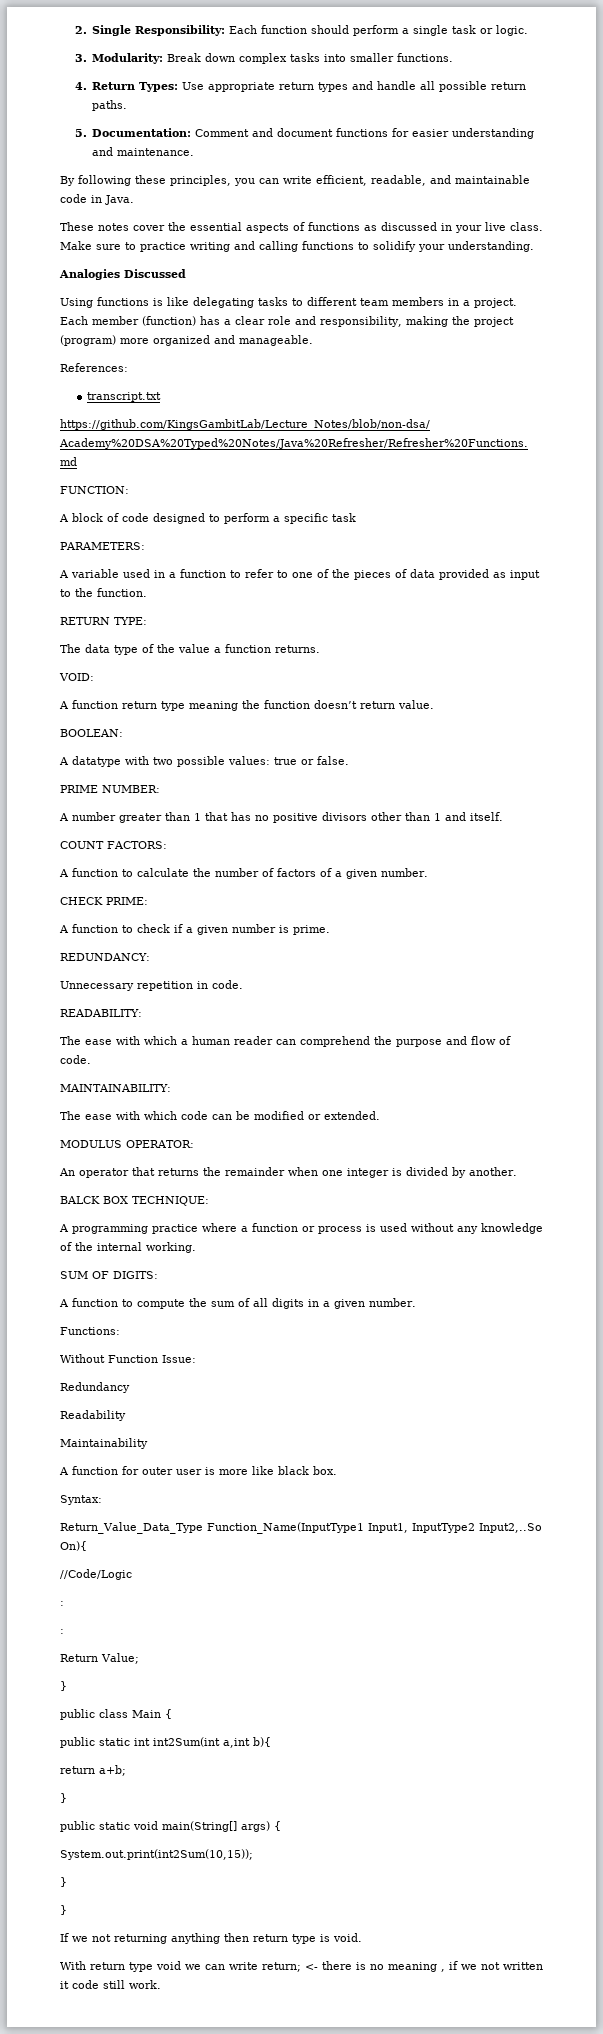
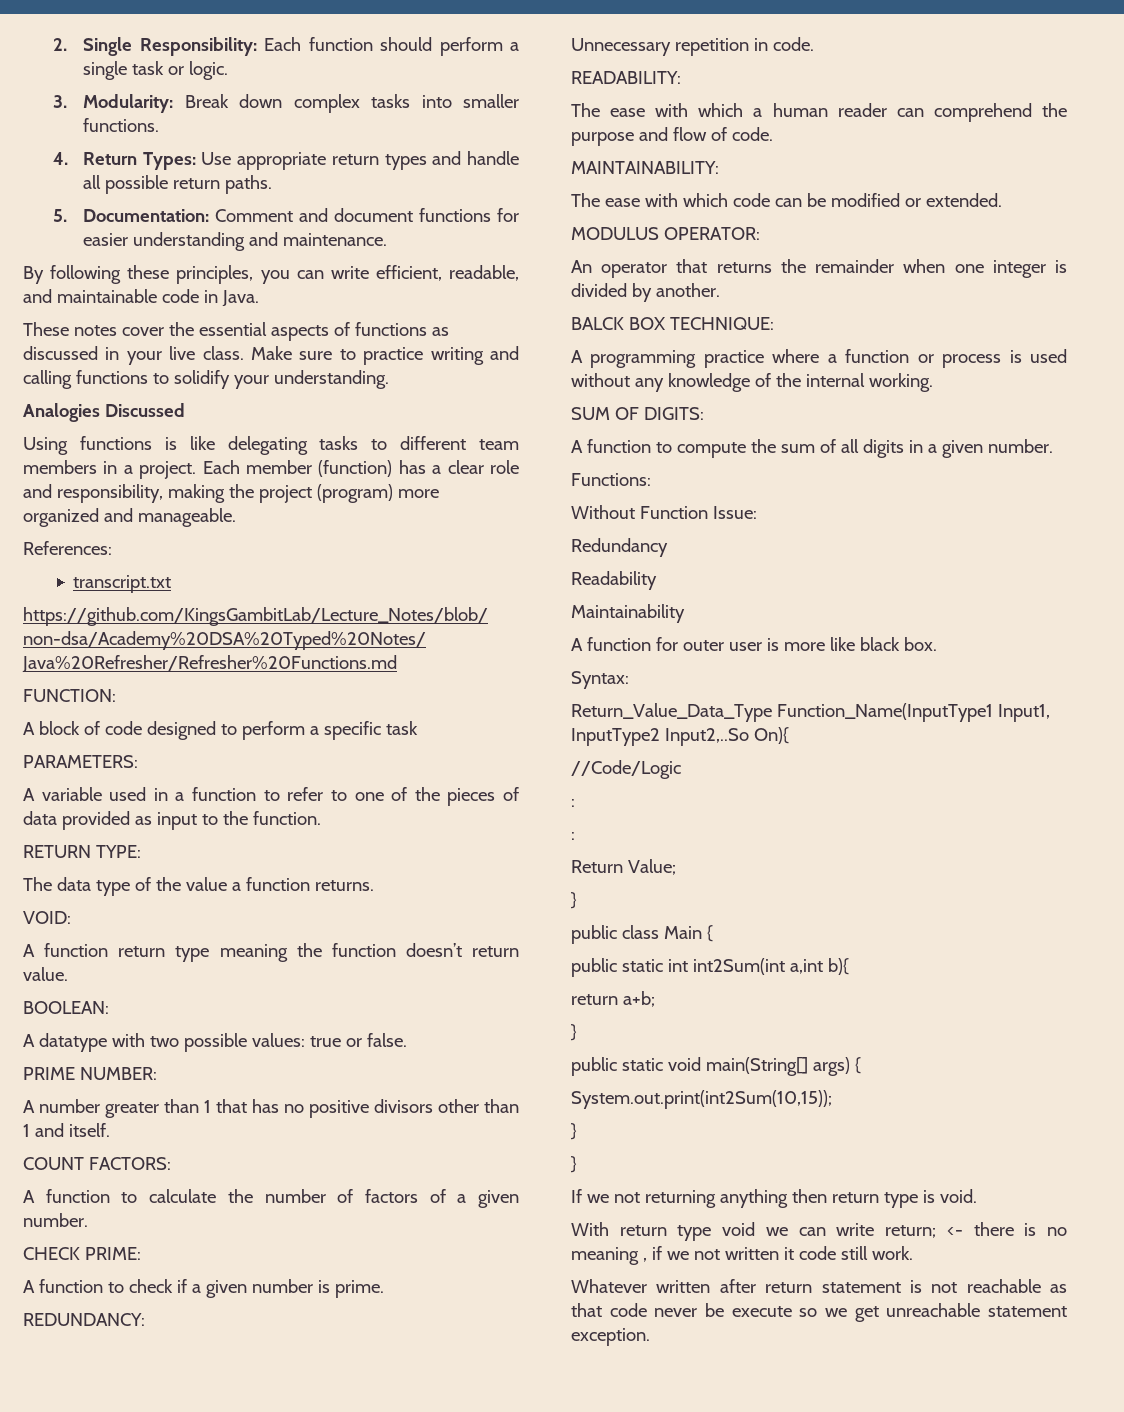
(161, 1984) none -> [571,1279,1067,1293] [571,1303,1067,1322] [571,1328,650,1346] // Whatever written after return statement is not reachable as that code never be execute so we get unreachable statement exception.

